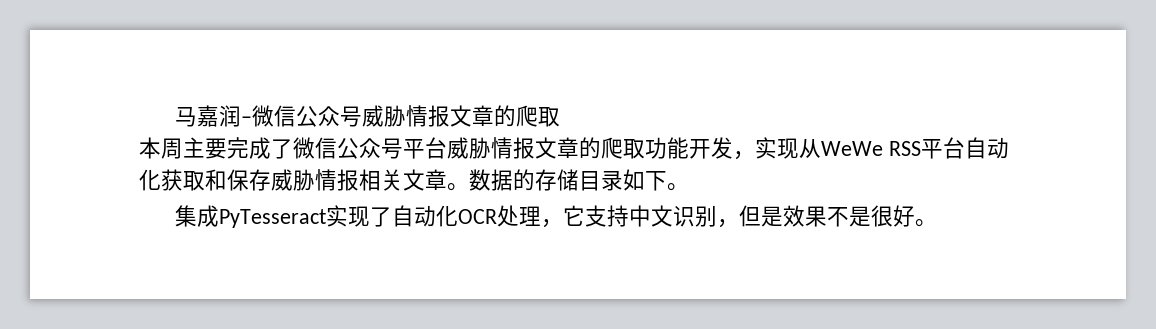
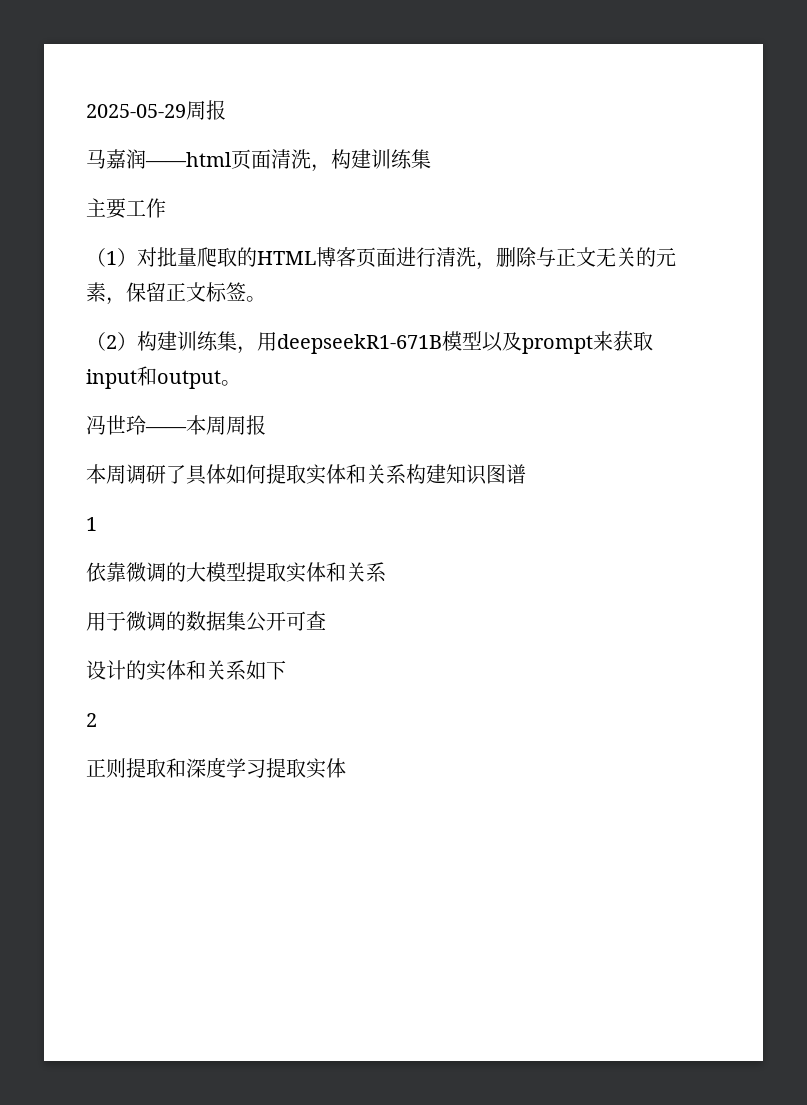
[174,105,560,127] [139,137,1009,160] [139,169,689,191] [174,205,937,228] 马嘉润–微信公众号威胁情报文章的爬取 // 本周主要完成了微信公众号平台威胁情报文章的爬取功能开发，实现从WeWe RSS平台自动化获取和保存威胁情报相关文章。数据的存储目录如下。 // 集成PyTesseract实现了自动化OCR处理，它支持中文识别，但是效果不是很好。 -> [86,100,226,120] [86,149,431,172] [86,198,166,219] [86,247,676,270] [86,282,266,305] [86,331,653,354] [86,366,241,389] [86,415,266,435] [86,464,526,485] [86,517,97,531] [86,562,386,583] [86,611,326,632] [86,660,286,681] [86,713,97,727] [86,757,346,779] 2025-05-29周报 // 马嘉润——html页面清洗，构建训练集 // 主要工作 // （1）对批量爬取的HTML博客页面进行清洗，删除与正文无关的元素，保留正文标签。 // （2）构建训练集，用deepseekR1-671B模型以及prompt来获取input和output。 // 冯世玲——本周周报 // 本周调研了具体如何提取实体和关系构建知识图谱 // 1 // 依靠微调的大模型提取实体和关系 // 用于微调的数据集公开可查 // 设计的实体和关系如下 // 2 // 正则提取和深度学习提取实体

